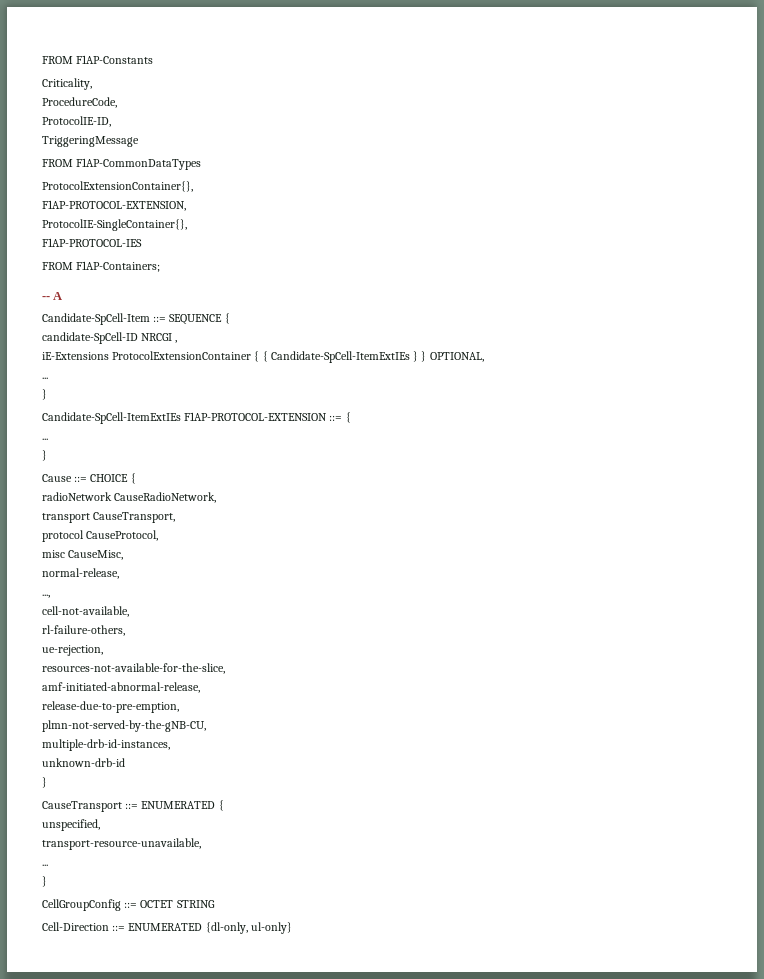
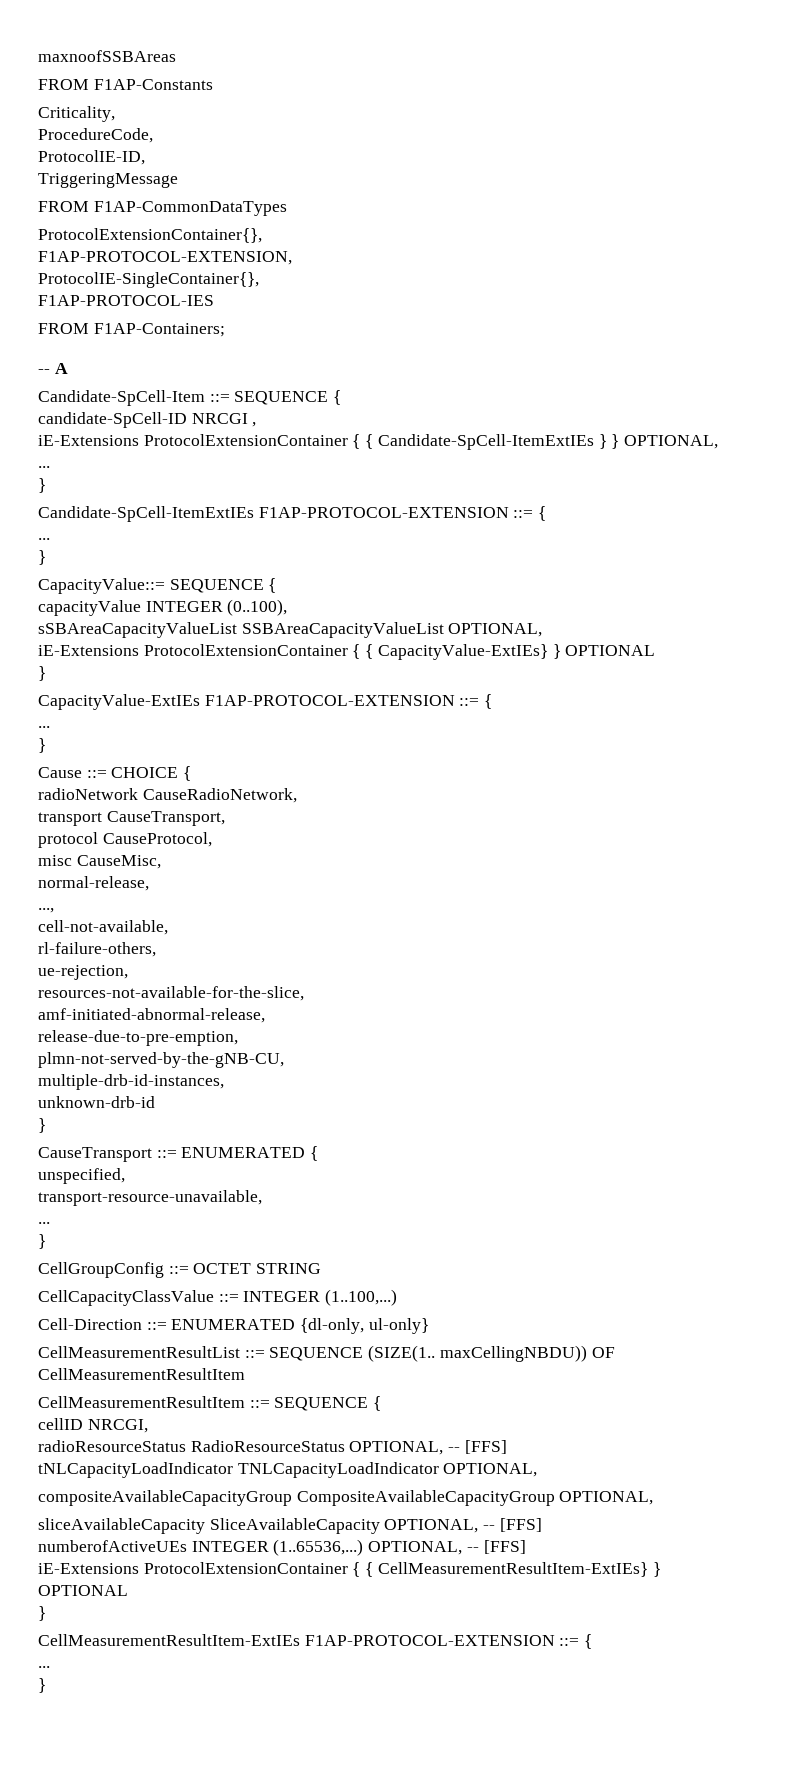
(42, 60) none -> [38,50,176,62] maxnoofSSBAreas //
(47, 455) none -> [38,578,277,594] [38,599,288,616] [38,622,543,638] [38,644,656,660] [38,666,46,681] [38,694,493,710] [38,726,50,728] [38,738,46,753] // CapacityValue::= SEQUENCE { // capacityValue INTEGER (0..100), // sSBAreaCapacityValueList SSBAreaCapacityValueList OPTIONAL, // iE-Extensions ProtocolExtensionContainer { { CapacityValue-ExtIEs} } OPTIONAL // } // CapacityValue-ExtIEs F1AP-PROTOCOL-EXTENSION ::= { // ... // }
(215, 904) none -> [38,1289,398,1306] // CellCapacityClassValue ::= INTEGER (1..100,...)
(292, 928) none -> [38,1345,615,1362] [38,1368,245,1380] [38,1396,382,1411] [38,1418,148,1433] [38,1440,507,1455] [38,1462,538,1478] [38,1490,654,1506] [38,1518,542,1534] [38,1539,526,1556] [38,1562,661,1577] [38,1585,128,1596] [38,1606,46,1621] [38,1634,593,1649] [38,1666,50,1668] [38,1678,46,1693] // CellMeasurementResultList ::= SEQUENCE (SIZE(1.. maxCellingNBDU)) OF CellMeasurementResultItem // CellMeasurementResultItem ::= SEQUENCE { // cellID NRCGI, // radioResourceStatus RadioResourceStatus OPTIONAL, -- [FFS] // tNLCapacityLoadIndicator TNLCapacityLoadIndicator OPTIONAL, // compositeAvailableCapacityGroup CompositeAvailableCapacityGroup OPTIONAL, // sliceAvailableCapacity SliceAvailableCapacity OPTIONAL, -- [FFS] // numberofActiveUEs INTEGER (1..65536,...) OPTIONAL, -- [FFS] // iE-Extensions ProtocolExtensionContainer { { CellMeasurementResultItem-ExtIEs} } OPTIONAL // } // CellMeasurementResultItem-ExtIEs F1AP-PROTOCOL-EXTENSION ::= { // ... // }

